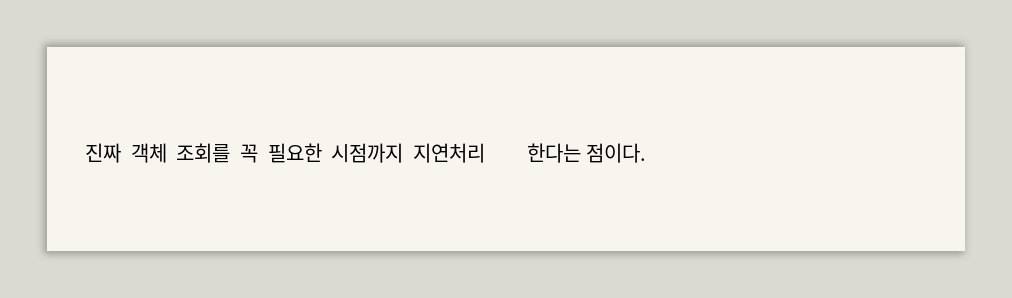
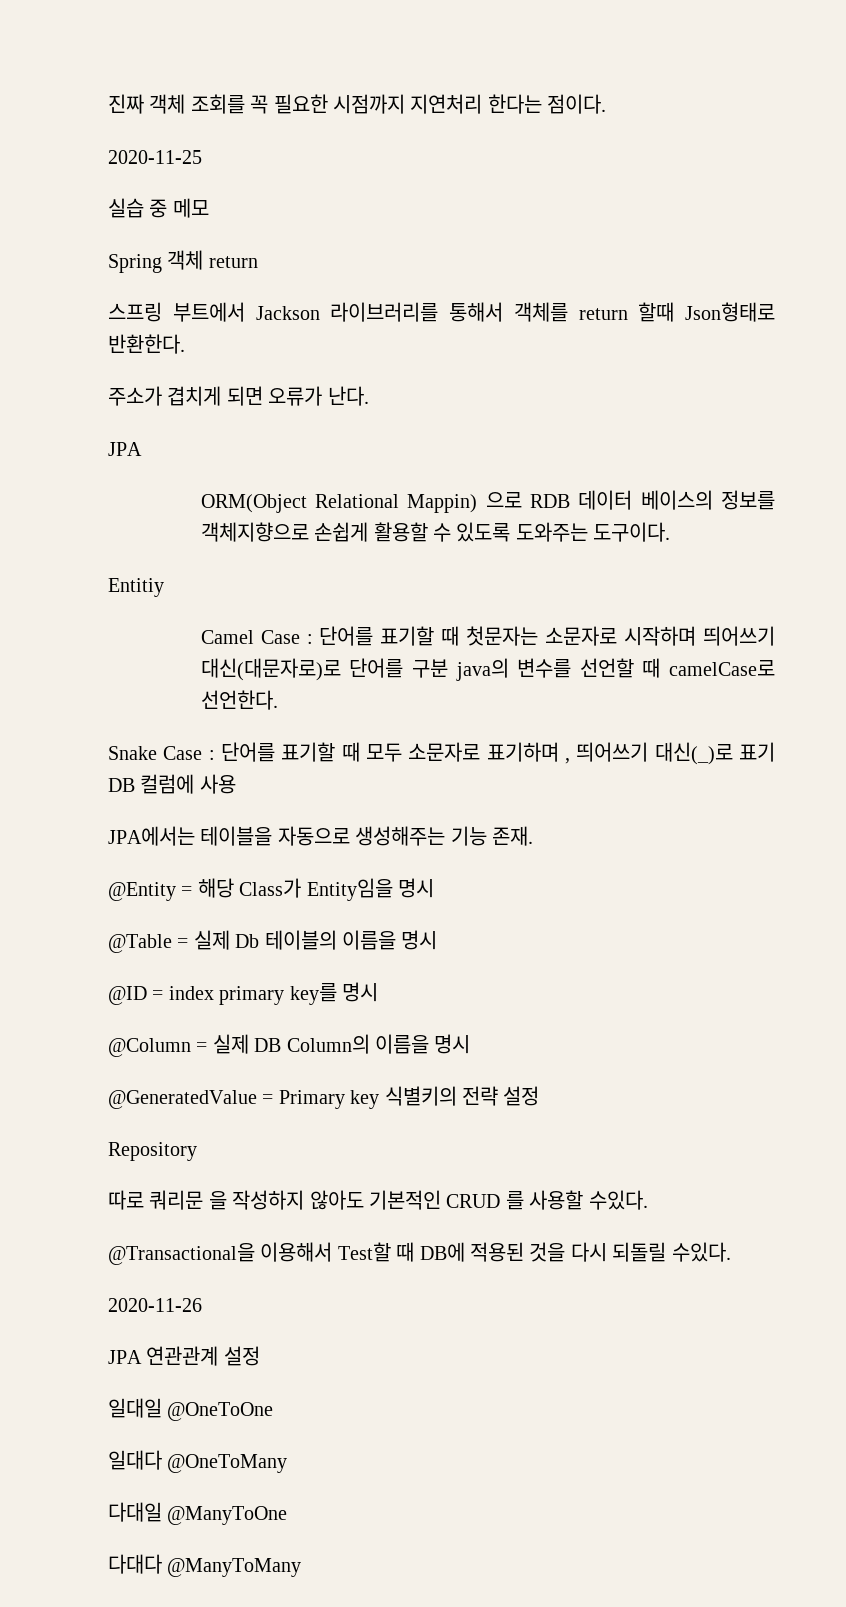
(647, 153) none -> [108,150,202,164] [108,198,209,218] [108,250,258,273] [108,302,775,322] [108,334,185,354] [108,386,369,406] [108,442,142,456] [200,490,776,513] [200,522,671,542] [108,578,164,597] [200,626,775,646] [200,658,775,681] [200,690,278,710] [108,742,775,765] [108,774,236,794] [108,826,533,846] [108,878,434,901] [108,930,438,953] [108,982,378,1005] [108,1034,471,1057] [108,1086,540,1109] [108,1142,197,1161] [108,1190,648,1210] [108,1242,731,1265] [108,1298,202,1312] [108,1346,260,1366] [108,1398,274,1421] [108,1450,288,1473] [108,1502,288,1525] [108,1554,302,1577] // 2020-11-25 // 실습 중 메모 // Spring 객체 return // 스프링 부트에서 Jackson 라이브러리를 통해서 객체를 return 할때 Json형태로 반환한다. // 주소가 겹치게 되면 오류가 난다. // JPA // ORM(Object Relational Mappin) 으로 RDB 데이터 베이스의 정보를 객체지향으로 손쉽게 활용할 수 있도록 도와주는 도구이다. // Entitiy // Camel Case : 단어를 표기할 때 첫문자는 소문자로 시작하며 띄어쓰기 대신(대문자로)로 단어를 구분 java의 변수를 선언할 때 camelCase로 선언한다. // Snake Case : 단어를 표기할 때 모두 소문자로 표기하며 , 띄어쓰기 대신(_)로 표기 DB 컬럼에 사용 // JPA에서는 테이블을 자동으로 생성해주는 기능 존재. // @Entity = 해당 Class가 Entity임을 명시 // @Table = 실제 Db 테이블의 이름을 명시 // @ID = index primary key를 명시 // @Column = 실제 DB Column의 이름을 명시 // @GeneratedValue = Primary key 식별키의 전략 설정 // Repository // 따로 쿼리문 을 작성하지 않아도 기본적인 CRUD 를 사용할 수있다. // @Transactional을 이용해서 Test할 때 DB에 적용된 것을 다시 되돌릴 수있다. // 2020-11-26 // JPA 연관관계 설정 // 일대일 @OneToOne // 일대다 @OneToMany // 다대일 @ManyToOne // 다대다 @ManyToMany

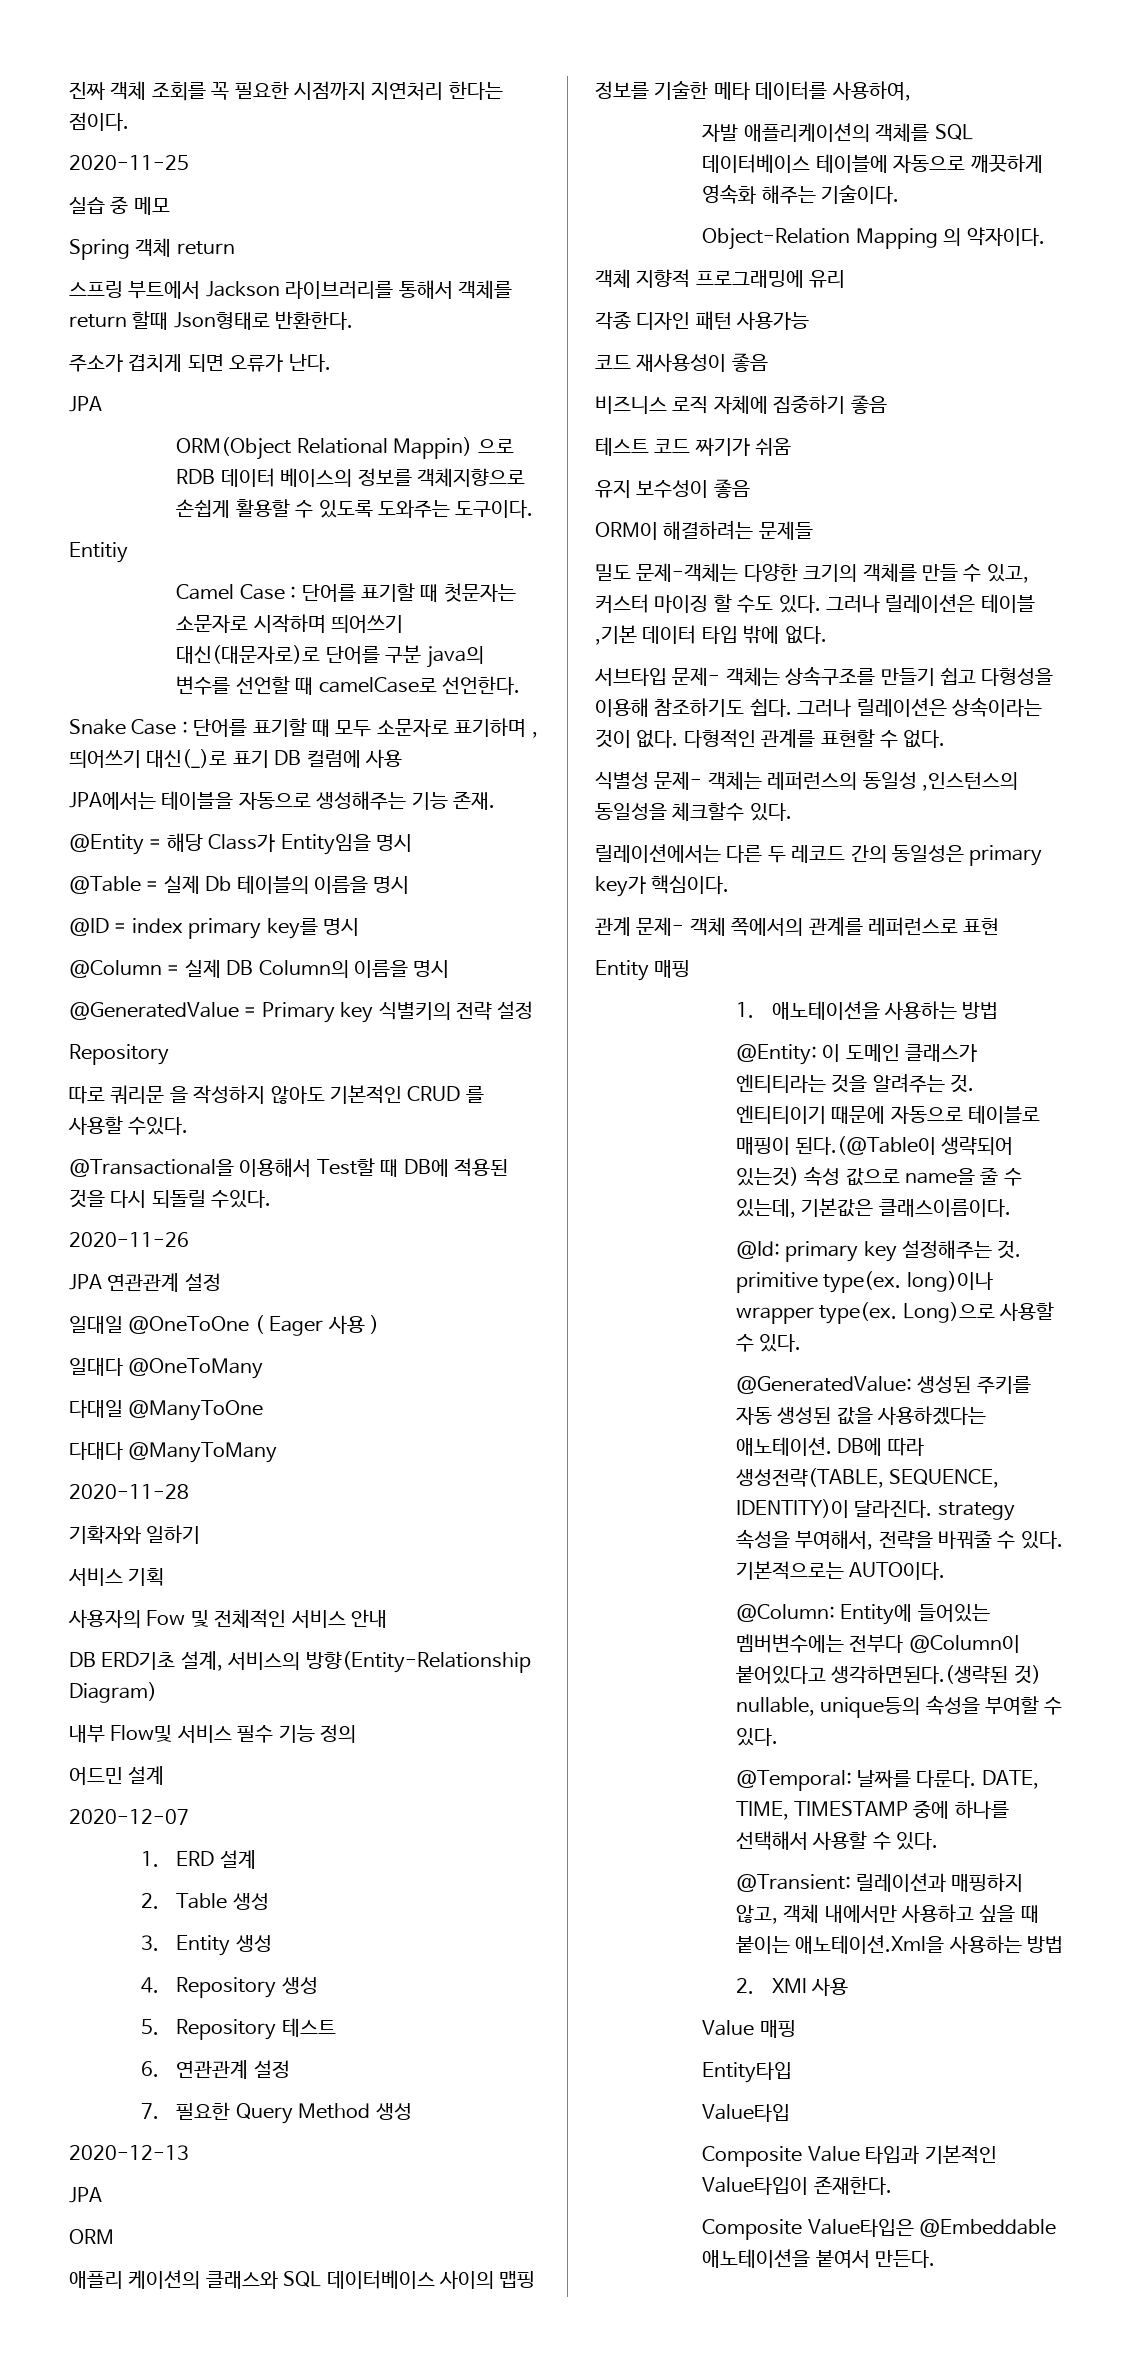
(274, 1411) none -> [254,1315,379,1336] ( Eager 사용 )
(302, 1567) none -> [69,1484,189,1499] [69,1525,201,1544] [68,1568,165,1586] [68,1609,387,1628] [69,1651,531,1673] [69,1682,157,1703] [69,1724,356,1743] [69,1766,165,1785] [69,1809,189,1825] [140,1850,256,1869] [140,1893,269,1910] [140,1935,272,1956] [140,1977,318,1998] [140,2018,336,2040] [140,2060,290,2079] [140,2102,412,2124] [69,2145,189,2160] [69,2187,102,2203] [69,2229,114,2244] [69,2270,536,2289] [595,81,911,101] [702,123,973,142] [702,154,1043,173] [702,184,900,204] [702,227,1045,250] [595,269,846,288] [595,311,810,330] [595,353,768,372] [595,395,887,414] [595,437,792,456] [595,479,750,498] [595,520,813,540] [595,563,1029,583] [595,594,1035,613] [595,625,827,645] [594,666,1054,686] [595,697,1042,717] [595,729,946,748] [595,771,1018,791] [595,802,792,821] [595,844,1043,866] [595,875,730,897] [595,917,1000,936] [595,960,691,981] [735,1001,999,1020] [735,1044,977,1065] [735,1073,974,1093] [735,1105,1040,1124] [735,1136,1014,1155] [735,1166,1022,1186] [735,1198,1011,1218] [735,1240,1022,1262] [735,1271,993,1293] [735,1302,1054,1324] [735,1334,802,1352] [735,1376,1031,1394] [735,1406,986,1425] [735,1437,924,1456] [735,1468,1000,1488] [735,1499,1015,1521] [735,1529,1063,1550] [735,1561,946,1580] [735,1604,990,1625] [735,1634,1020,1653] [735,1665,1041,1684] [735,1695,1063,1718] [735,1728,778,1746] [735,1770,1039,1791] [735,1800,1009,1820] [735,1831,938,1850] [735,1873,1024,1892] [735,1904,1039,1924] [735,1935,1063,1954] [735,1977,848,1996] [702,2020,796,2038] [702,2062,793,2083] [702,2104,791,2122] [702,2145,997,2167] [702,2176,892,2195] [702,2219,1057,2240] [702,2249,936,2268] // 2020-11-28 // 기확자와 일하기 // 서비스 기획 // 사용자의 Fow 및 전체적인 서비스 안내 // DB ERD기초 설계, 서비스의 방향(Entity-Relationship Diagram) // 내부 Flow및 서비스 필수 기능 정의 // 어드민 설계 // 2020-12-07 // 1. ERD 설계 // 2. Table 생성 // 3. Entity 생성 // 4. Repository 생성 // 5. Repository 테스트 // 6. 연관관계 설정 // 7. 필요한 Query Method 생성 // 2020-12-13 // JPA // ORM // 애플리 케이션의 클래스와 SQL 데이터베이스 사이의 맵핑 정보를 기술한 메타 데이터를 사용하여, // 자발 애플리케이션의 객체를 SQL 데이터베이스 테이블에 자동으로 깨끗하게 영속화 해주는 기술이다. // Object-Relation Mapping 의 약자이다. // 객체 지향적 프로그래밍에 유리 // 각종 디자인 패턴 사용가능 // 코드 재사용성이 좋음 // 비즈니스 로직 자체에 집중하기 좋음 // 테스트 코드 짜기가 쉬움 // 유지 보수성이 좋음 // ORM이 해결하려는 문제들 // 밀도 문제-객체는 다양한 크기의 객체를 만들 수 있고, 커스터 마이징 할 수도 있다. 그러나 릴레이션은 테이블 ,기본 데이터 타입 밖에 없다. // 서브타입 문제- 객체는 상속구조를 만들기 쉽고 다형성을 이용해 참조하기도 쉽다. 그러나 릴레이션은 상속이라는 것이 없다. 다형적인 관계를 표현할 수 없다. // 식별성 문제- 객체는 레퍼런스의 동일성 ,인스턴스의 동일성을 체크할수 있다. // 릴레이션에서는 다른 두 레코드 간의 동일성은 primary key가 핵심이다. // 관계 문제- 객체 쪽에서의 관계를 레퍼런스로 표현 // Entity 매핑 // 1. 애노테이션을 사용하는 방법 // @Entity: 이 도메인 클래스가 엔티티라는 것을 알려주는 것. 엔티티이기 때문에 자동으로 테이블로 매핑이 된다.(@Table이 생략되어 있는것) 속성 값으로 name을 줄 수 있는데, 기본값은 클래스이름이다. // @Id: primary key 설정해주는 것. primitive type(ex. long)이나 wrapper type(ex. Long)으로 사용할 수 있다. // @GeneratedValue: 생성된 주키를 자동 생성된 값을 사용하겠다는 애노테이션. DB에 따라 생성전략(TABLE, SEQUENCE, IDENTITY)이 달라진다. strategy 속성을 부여해서, 전략을 바꿔줄 수 있다. 기본적으로는 AUTO이다. // @Column: Entity에 들어있는 멤버변수에는 전부다 @Column이 붙어있다고 생각하면된다.(생략된 것) nullable, unique등의 속성을 부여할 수 있다. // @Temporal: 날짜를 다룬다. DATE, TIME, TIMESTAMP 중에 하나를 선택해서 사용할 수 있다. // @Transient: 릴레이션과 매핑하지 않고, 객체 내에서만 사용하고 싶을 때 붙이는 애노테이션.Xml을 사용하는 방법 // 2. XMl 사용 // Value 매핑 // Entity타입 // Value타입 // Composite Value 타입과 기본적인 Value타입이 존재한다. // Composite Value타입은 @Embeddable 애노테이션을 붙여서 만든다.

